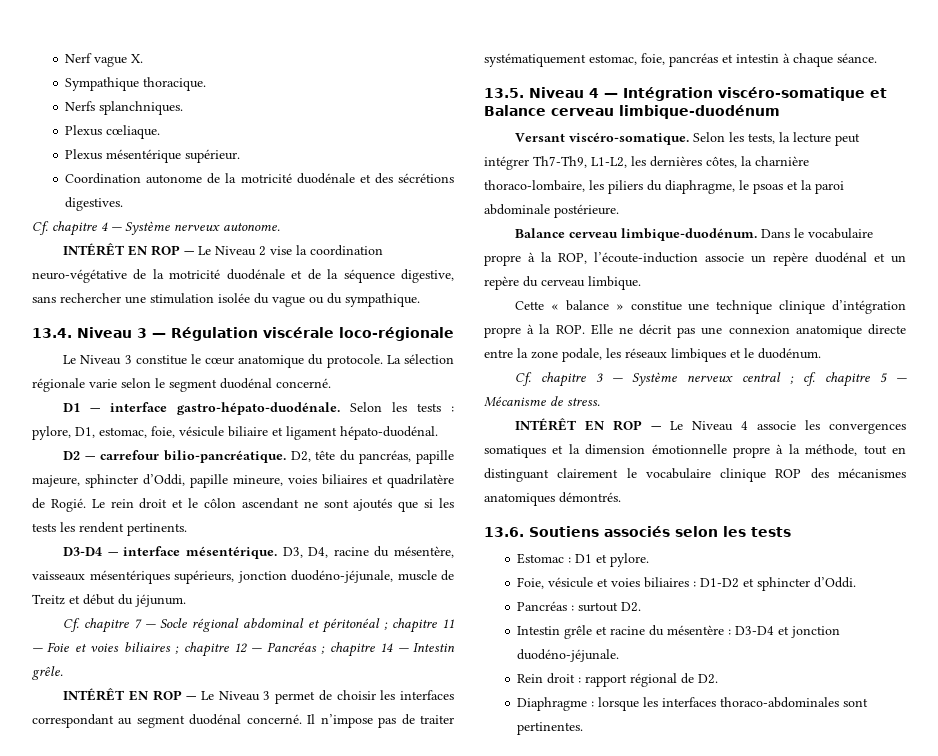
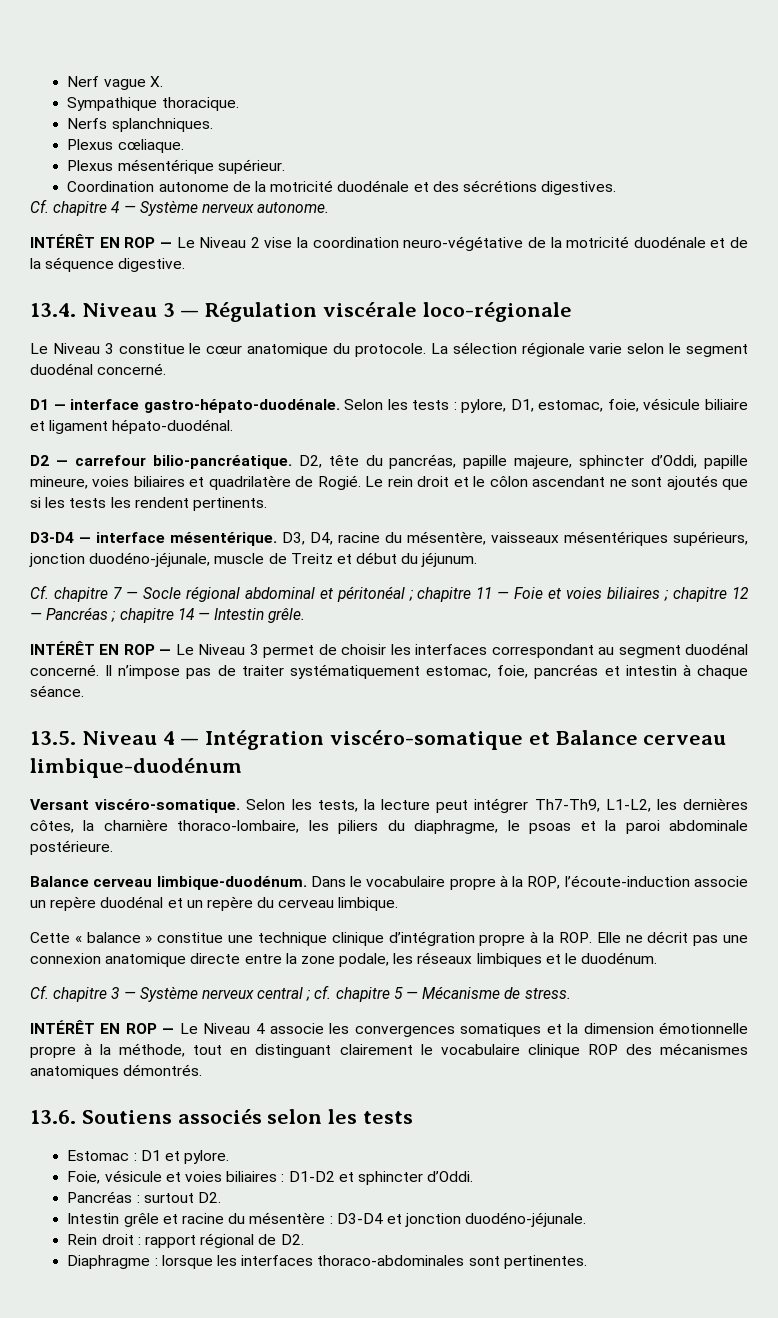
[401,269,455,283] [32,293,420,307] digestive, sans rechercher une stimulation isolée du vague ou du sympathique. -> [118,258,186,272] digestive.

